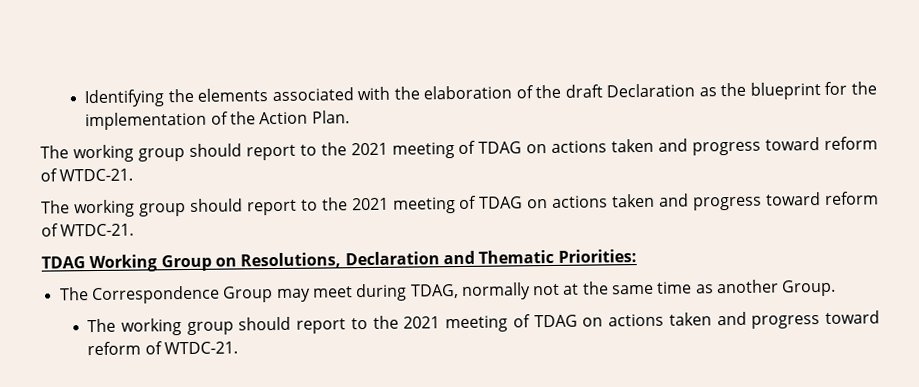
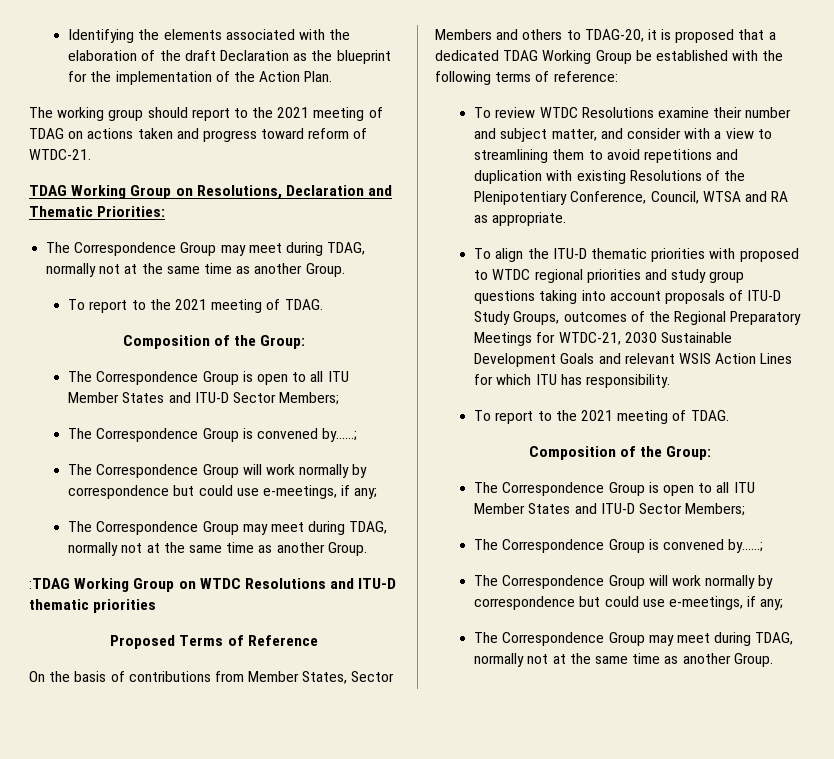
[41,191,880,218] [41,223,135,237] // The working group should report to the 2021 meeting of TDAG on actions taken and progress toward reform of WTDC-21. -> (91, 154) none
[87,310,880,336] [87,341,238,356] The working group should report to the 2021 meeting of TDAG on actions taken and progress toward reform of WTDC-21. -> [68,299,323,313] [122,335,306,349] [68,371,349,385] [68,392,340,405] [68,428,358,442] [68,464,368,478] [68,485,378,499] [68,521,388,535] [68,542,367,556] [29,578,397,592] [29,599,157,613] [110,635,318,649] [29,671,395,684] [435,29,776,43] [435,50,784,64] [435,71,618,85] [474,107,792,118] [474,128,772,142] [474,149,739,163] [474,170,746,184] [474,191,789,205] [474,212,567,226] [474,248,799,262] [474,269,745,283] [474,290,782,304] [474,311,802,325] [474,332,733,346] [474,353,793,367] [474,374,671,388] [474,410,729,424] [528,446,712,460] [474,482,755,496] [474,503,746,516] [474,539,764,553] [474,575,774,589] [474,596,784,610] [474,632,794,646] [474,653,773,667] To report to the 2021 meeting of TDAG. // Composition of the Group: // The Correspondence Group is open to all ITU Member States and ITU-D Sector Members; // The Correspondence Group is convened by……; // The Correspondence Group will work normally by correspondence but could use e-meetings, if any; // The Correspondence Group may meet during TDAG, normally not at the same time as another Group. // :TDAG Working Group on WTDC Resolutions and ITU-D thematic priorities // Proposed Terms of Reference // On the basis of contributions from Member States, Sector Members and others to TDAG-20, it is proposed that a dedicated TDAG Working Group be established with the following terms of reference: // To review WTDC Resolutions examine their number and subject matter, and consider with a view to streamlining them to avoid repetitions and duplication with existing Resolutions of the Plenipotentiary Conference, Council, WTSA and RA as appropriate. // To align the ITU-D thematic priorities with proposed to WTDC regional priorities and study group questions taking into account proposals of ITU-D Study Groups, outcomes of the Regional Preparatory Meetings for WTDC-21, 2030 Sustainable Development Goals and relevant WSIS Action Lines for which ITU has responsibility. // To report to the 2021 meeting of TDAG. // Composition of the Group: // The Correspondence Group is open to all ITU Member States and ITU-D Sector Members; // The Correspondence Group is convened by……; // The Correspondence Group will work normally by correspondence but could use e-meetings, if any; // The Correspondence Group may meet during TDAG, normally not at the same time as another Group.

